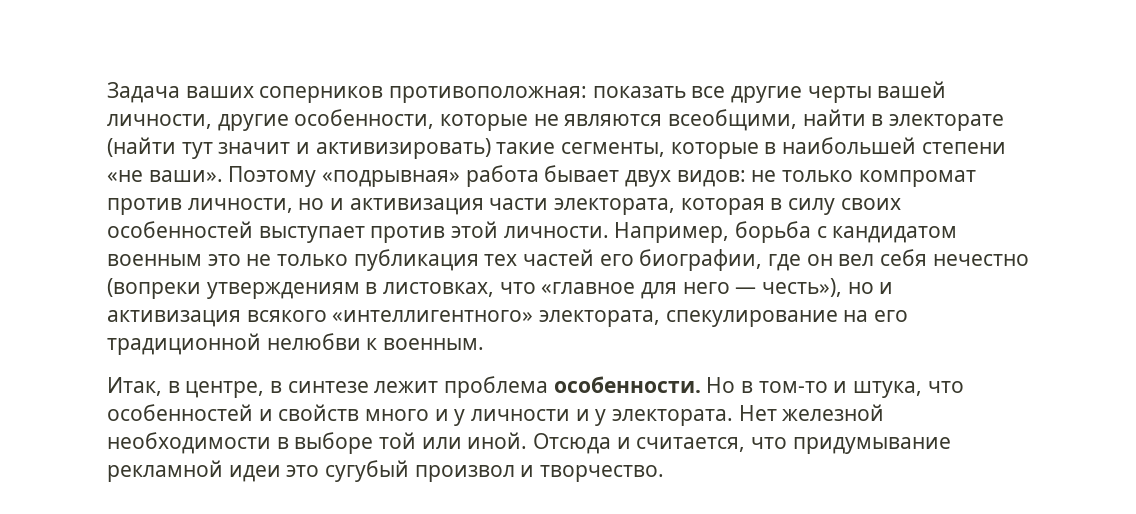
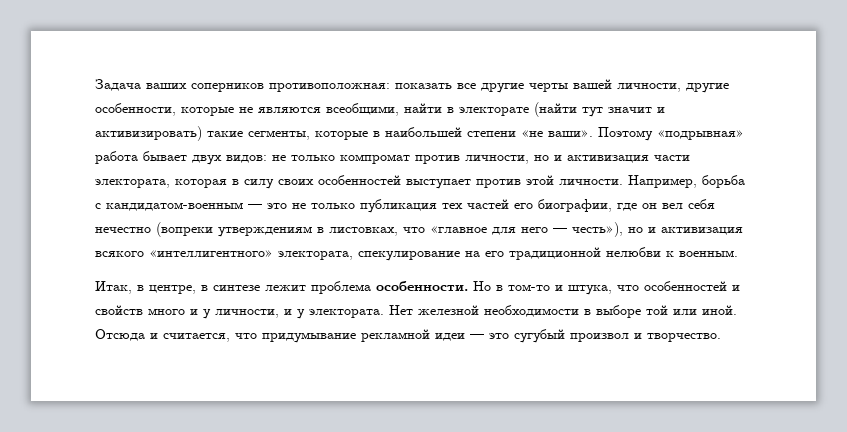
[832,226,958,243] [107,254,202,266] кандидатом военным -> [106,202,262,211] кандидатом-военным —
[471,409,571,421] личности -> [215,309,279,318] личности,
(281, 473) none -> [470,334,484,339] —

